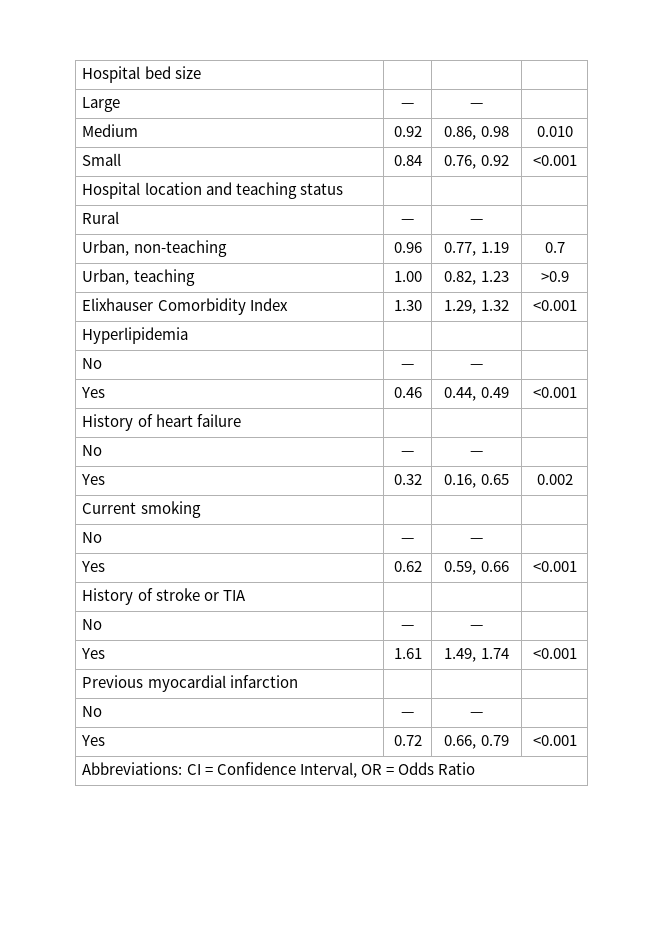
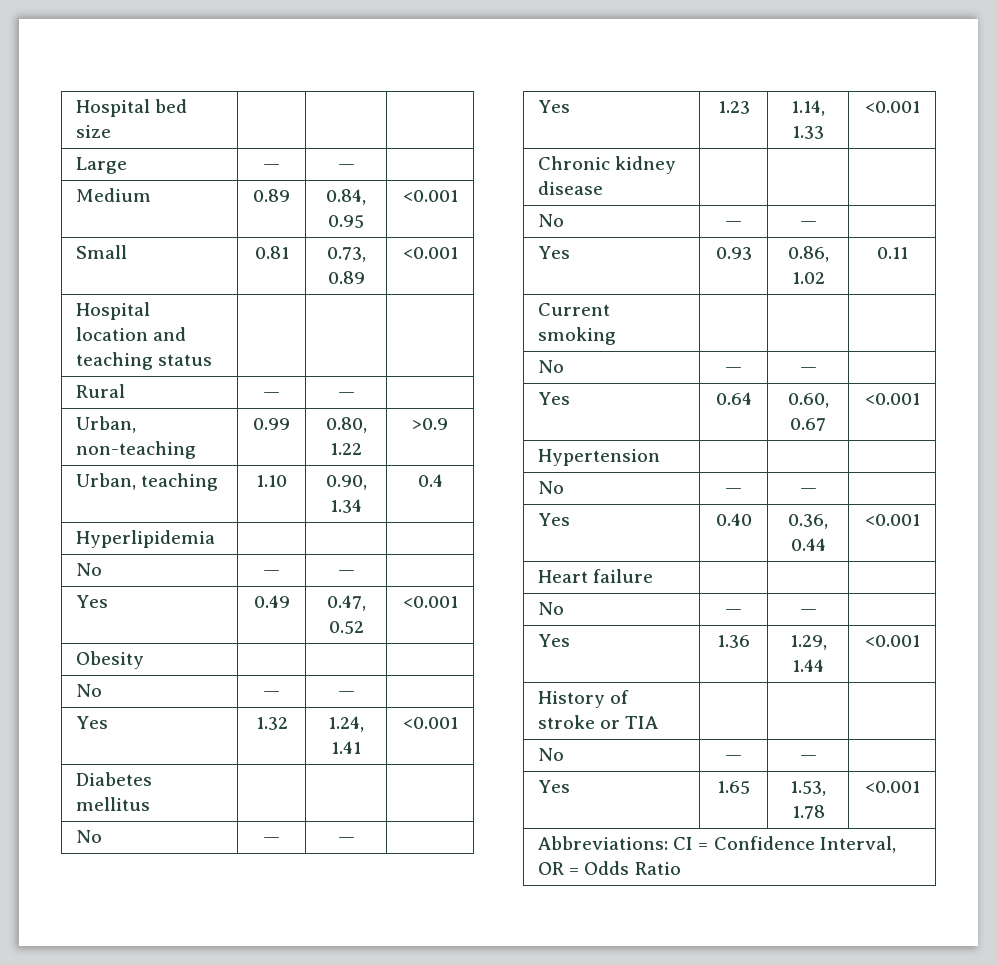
[393,126,422,137] [444,126,509,140] [536,126,573,137] [82,153,122,166] [393,155,422,166] [444,155,509,169] 0.92 | 0.86, 0.98 | 0.010 // Small | 0.84 | 0.76, 0.92 -> [253,189,290,202] [326,189,366,205] [328,215,364,228] [402,190,458,202] [76,245,128,259] [254,246,289,259] [326,247,366,262] [327,271,365,284] 0.89 | 0.84, 0.95 | <0.001 // Small | 0.81 | 0.73, 0.89
[393,242,422,253] [444,242,509,256] [544,242,565,253] [82,269,195,286] [393,271,422,282] [444,271,509,285] [540,271,569,282] [82,298,288,315] [393,300,422,311] [444,300,509,314] [532,300,577,311] 0.96 | 0.77, 1.19 | 0.7 // Urban, teaching | 1.00 | 0.82, 1.23 | >0.9 // Elixhauser Comorbidity Index | 1.30 | 1.29, 1.32 | <0.001 -> [253,418,290,430] [325,417,367,433] [330,443,362,455] [412,418,448,430] [76,473,219,491] [256,475,287,487] [325,475,367,490] [330,499,362,513] [417,474,443,487] 0.99 | 0.80, 1.22 | >0.9 // Urban, teaching | 1.10 | 0.90, 1.34 | 0.4
[393,387,422,398] [444,387,509,401] [532,387,577,398] [82,414,241,431] [82,445,103,456] [401,451,414,456] [470,451,483,456] [81,474,106,485] [393,474,422,485] [444,474,509,488] [536,474,573,485] 0.46 | 0.44, 0.49 | <0.001 // History of heart failure | | | // No | — | — | // Yes | 0.32 | 0.16, 0.65 | 0.002 -> [253,595,290,608] [326,595,366,611] [328,621,364,634] [402,596,458,608] [76,651,145,669] [76,684,103,697] [263,691,280,697] [337,691,355,697] [76,716,109,729] [255,717,288,730] [328,716,364,732] [331,741,361,754] [402,717,458,729] [76,772,153,786] [76,797,151,811] [76,830,103,843] [263,837,280,843] [337,837,355,843] [538,100,571,113] [717,101,750,114] [791,100,825,116] [792,126,824,139] [864,101,920,113] [538,156,677,174] [538,181,604,195] [538,214,565,227] [725,221,742,227] [799,221,817,227] [538,246,571,259] [715,247,752,260] [787,246,829,262] [791,272,825,284] [876,247,908,259] 0.49 | 0.47, 0.52 | <0.001 // Obesity | | | // No | — | — | // Yes | 1.32 | 1.24, 1.41 | <0.001 // Diabetes mellitus | | | // No | — | — | // Yes | 1.23 | 1.14, 1.33 | <0.001 // Chronic kidney disease | | | // No | — | — | // Yes | 0.93 | 0.86, 1.02 | 0.11
[393,561,422,572] [444,561,509,575] 0.62 | 0.59, 0.66 -> [715,392,752,405] [787,393,829,408] [790,418,826,431] [864,393,920,405] [538,449,661,466] [538,481,565,494] [725,488,742,494] [799,488,817,494] [538,513,571,526] [715,513,752,526] [788,514,828,529] [790,538,826,551] [864,514,920,526] [538,569,654,583] [538,602,565,615] [725,609,742,615] [799,609,817,615] [538,634,571,647] [717,635,750,648] [789,635,827,650] [792,659,824,672] 0.64 | 0.60, 0.67 | <0.001 // Hypertension | | | // No | — | — | // Yes | 0.40 | 0.36, 0.44 | <0.001 // Heart failure | | | // No | — | — | // Yes | 1.36 | 1.29, 1.44
[393,648,422,659] [444,648,509,662] [532,648,577,659] [82,675,298,692] [82,706,103,717] [401,712,414,717] [470,712,483,717] [81,735,106,746] [393,735,422,746] [444,735,509,749] 1.61 | 1.49, 1.74 | <0.001 // Previous myocardial infarction | | | // No | — | — | // Yes | 0.72 | 0.66, 0.79 -> [717,781,750,794] [790,781,826,796] [791,805,825,819] 1.65 | 1.53, 1.78

